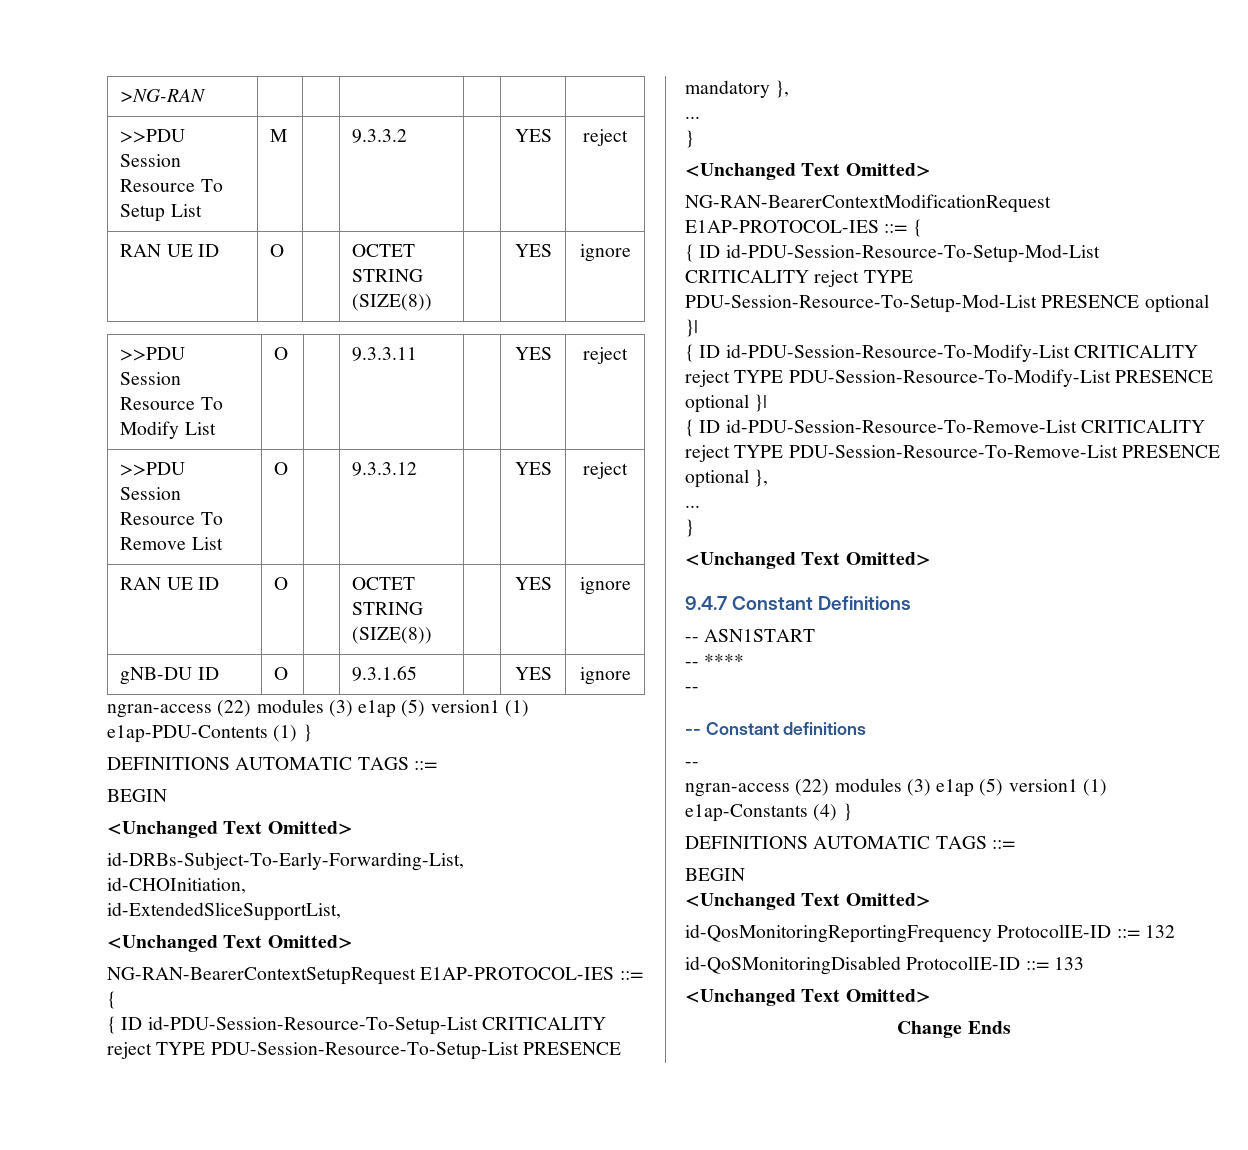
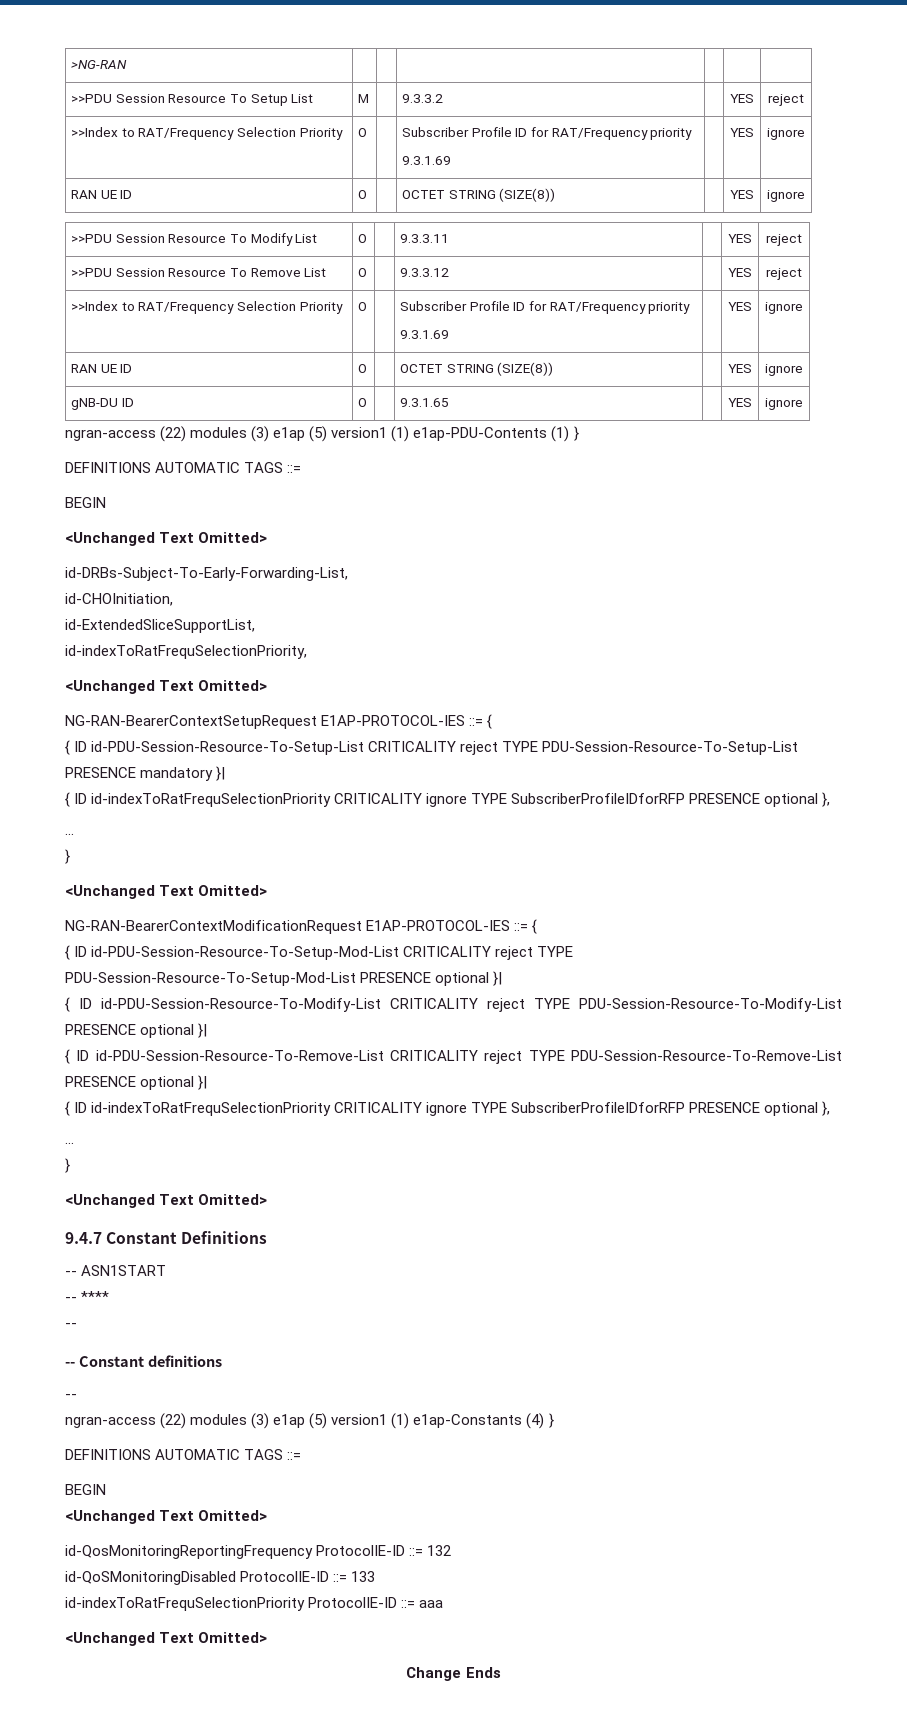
(628, 137) none -> [71,127,343,140] [358,128,368,137] [402,127,693,140] [402,156,452,165] [730,128,754,137] [767,128,805,140] // >>Index to RAT/Frequency Selection Priority | O | | Subscriber Profile ID for RAT/Frequency priority // 9.3.1.69 | | YES | ignore
(628, 470) none -> [71,301,343,314] [358,302,368,311] [400,301,691,314] [400,330,450,339] [728,302,752,311] [765,302,803,314] // >>Index to RAT/Frequency Selection Priority | O | | Subscriber Profile ID for RAT/Frequency priority // 9.3.1.69 | | YES | ignore
(341, 911) none -> [65,645,307,659] // id-indexToRatFrequSelectionPriority,
(770, 89) none -> [216,766,226,781] [65,792,819,807] }| // { ID id-indexToRatFrequSelectionPriority CRITICALITY ignore TYPE SubscriberProfileIDforRFP PRESENCE optional
(749, 478) none -> [198,1075,208,1090] [65,1101,819,1116] }| // { ID id-indexToRatFrequSelectionPriority CRITICALITY ignore TYPE SubscriberProfileIDforRFP PRESENCE optional
(1084, 963) none -> [65,1597,444,1611] // id-indexToRatFrequSelectionPriority ProtocolIE-ID ::= aaa

